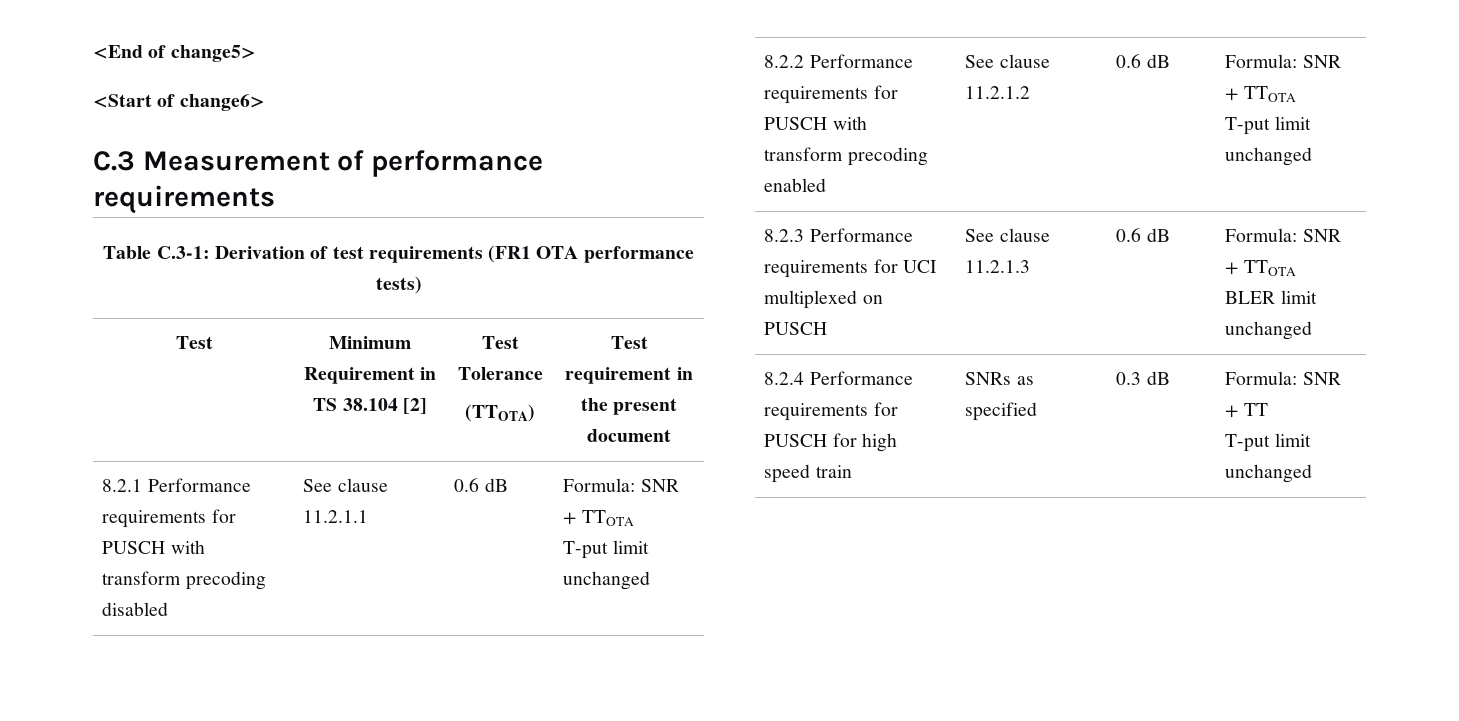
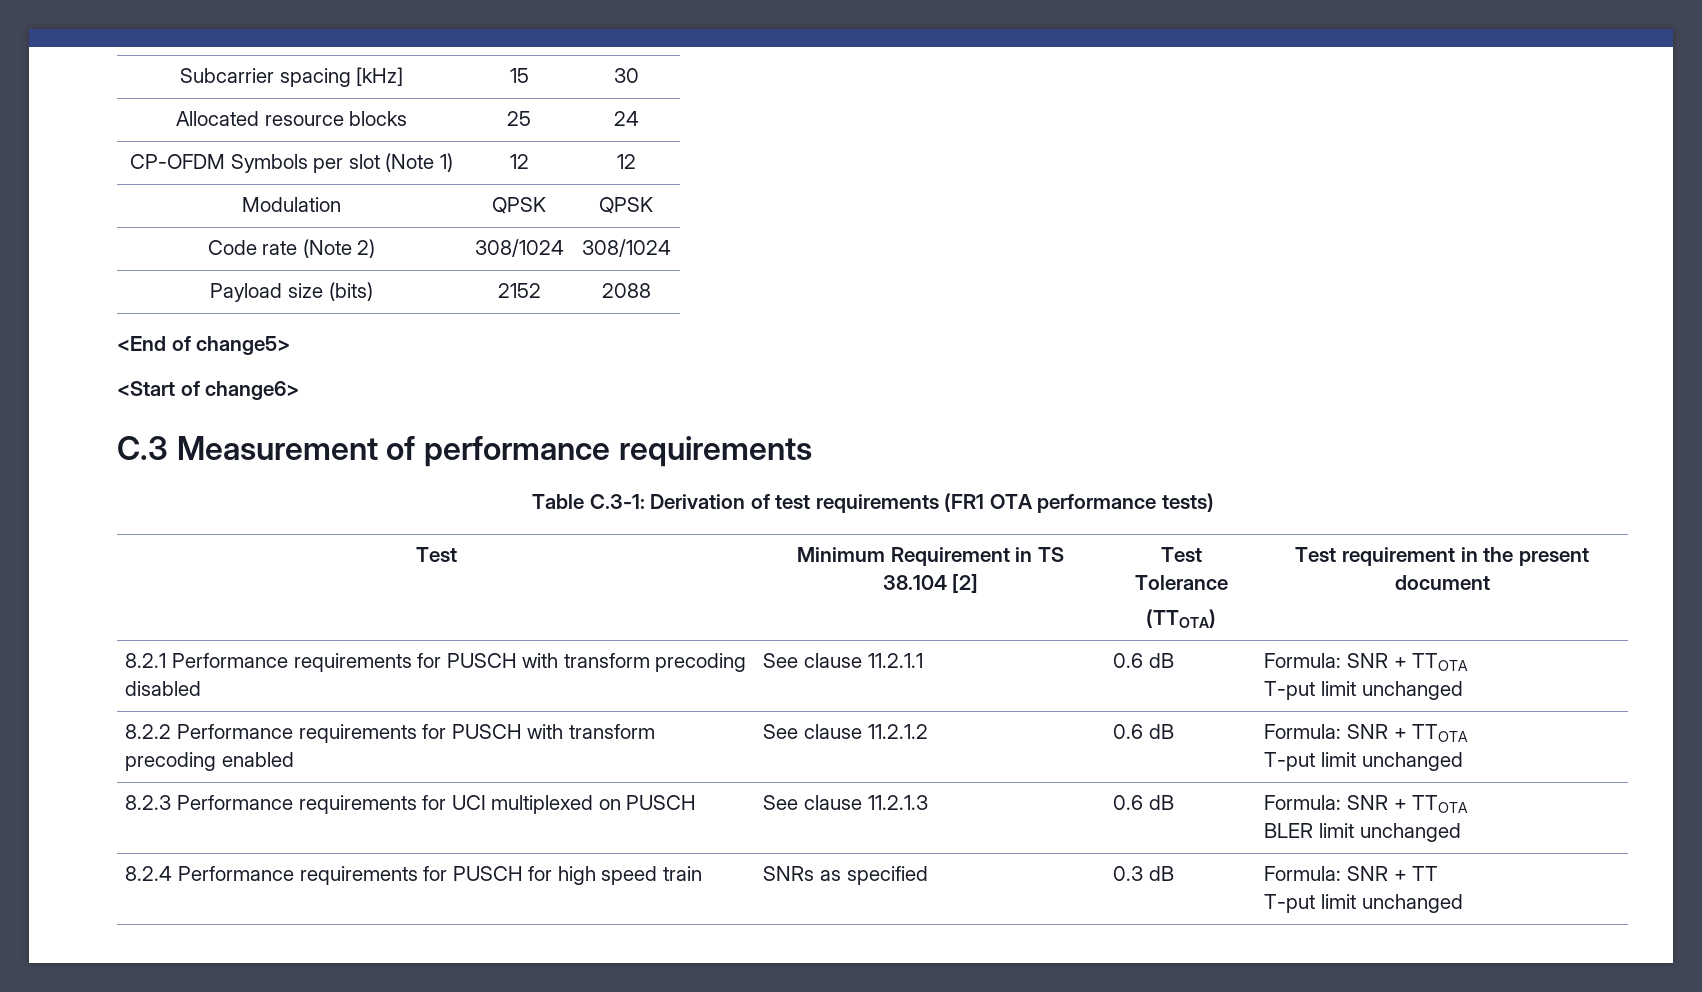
(93, 52) none -> [179,67,404,87] [509,68,529,83] [613,68,639,83] [175,111,408,126] [506,111,531,126] [613,111,639,126] [130,153,453,173] [509,154,529,169] [616,154,636,169] [242,197,341,212] [491,197,546,214] [599,197,653,214] [207,239,376,258] [474,239,564,257] [581,239,671,257] [210,282,373,302] [497,283,541,298] [601,283,651,298] Subcarrier spacing [kHz] | 15 | 30 // Allocated resource blocks | 25 | 24 // CP-OFDM Symbols per slot (Note 1) | 12 | 12 // Modulation | QPSK | QPSK // Code rate (Note 2) | 308/1024 | 308/1024 // Payload size (bits) | 2152 | 2088 //

